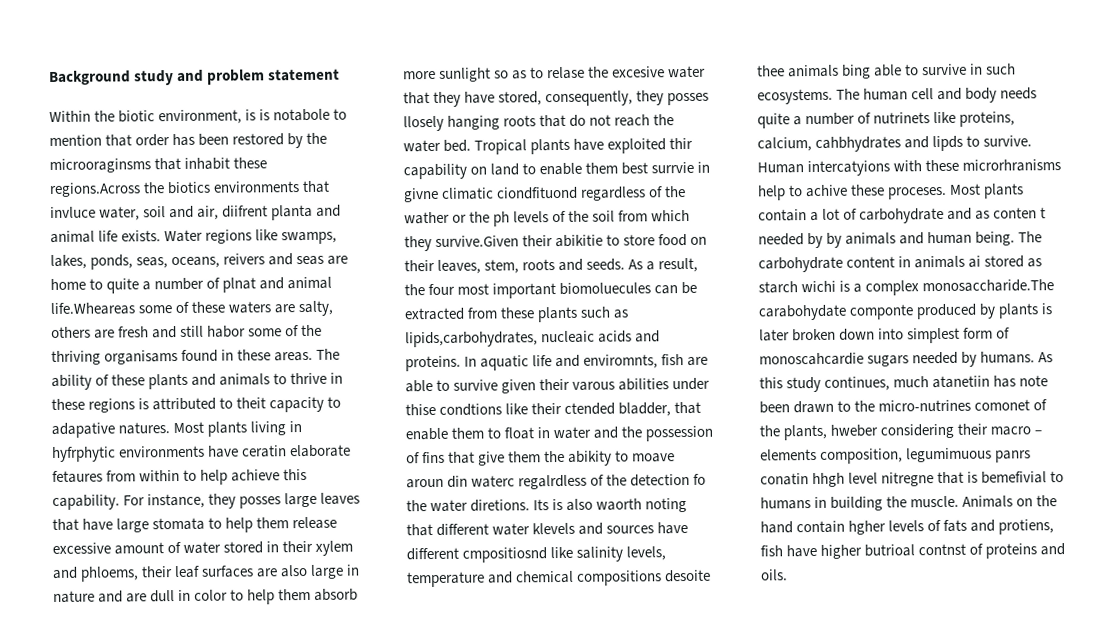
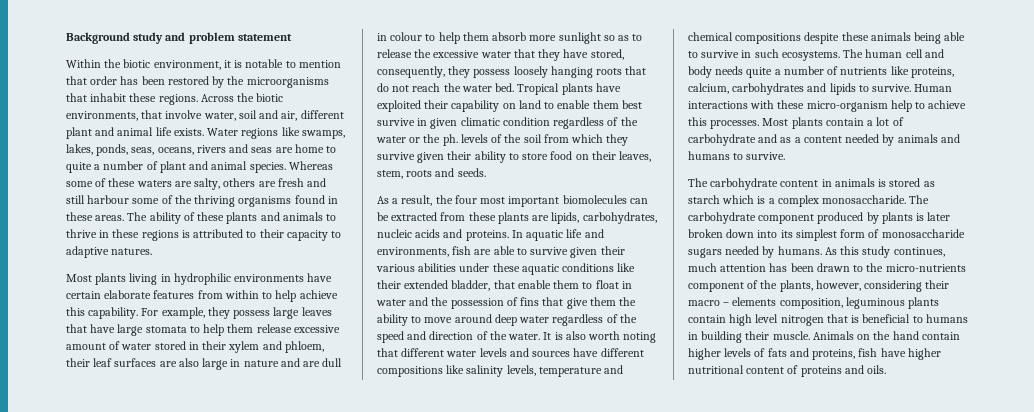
[245,108,331,122] is is notabole -> [223,59,284,68] it is notable
[49,158,151,173] microoraginsms -> [246,77,329,88] microorganisms
[49,180,331,197] [50,206,96,218] regions.Across the biotics environments that invluce -> [158,93,284,105] [66,110,203,121] regions. Across the biotic environments, that involve
[222,204,314,221] diifrent planta -> [300,110,344,119] [66,127,92,139] different plant
[223,253,266,265] reivers -> [196,145,226,153] rivers
[222,276,333,293] [50,302,135,315] plnat and animal life.Wheareas -> [159,161,333,173] plant and animal species. Whereas
[207,325,247,338] habor -> [87,195,130,204] harbour
[104,349,179,365] organisams -> [238,196,292,207] organisms
[236,397,267,409] theit -> [259,229,284,238] their
[51,422,115,438] adapative -> [66,246,109,258] adaptive
(171, 428) none -> (153, 251) //
[52,446,116,462] hyfrphytic -> [173,273,231,285] hydrophilic
[242,444,352,458] [52,470,103,483] ceratin elaborate fetaures -> [66,290,195,299] certain elaborate features
[147,493,282,509] instance, they posses -> [161,307,271,319] example, they possess
[80,566,140,582] phloems, -> [284,341,324,353] phloem,
[194,589,229,601] color -> [390,32,423,41] colour
[547,66,666,80] relase the excesive -> [377,49,480,58] release the excessive
[667,92,710,106] [403,115,444,132] posses llosely -> [473,66,548,78] possess loosely
[669,137,694,150] thir -> [424,100,449,109] their
[651,161,711,174] [403,186,687,203] [404,211,450,225] surrvie in givne climatic ciondfituond regardless of the wather -> [377,117,638,129] [376,136,406,143] survive in given climatic condition regardless of the water
[493,211,511,227] ph -> [442,134,458,146] ph.
[435,234,604,248] survive.Given their abikitie -> [377,151,506,163] survive given their ability
(626, 264) none -> (486, 172) //
[559,282,652,295] biomoluecules -> [562,195,627,204] biomolecules
[580,306,630,319] [405,330,596,348] such as lipids,carbohydrates, nucleaic -> [532,212,657,224] [377,229,412,238] are lipids, carbohydrates, nucleic
[583,354,659,369] enviromnts, -> [377,247,449,257] environments,
[572,381,616,391] varous -> [376,264,415,272] various
[405,403,503,416] thise condtions -> [492,263,615,275] these aquatic conditions
[564,402,616,415] ctended -> [404,280,449,289] extended
[568,450,676,466] [406,473,707,490] [406,499,550,513] abikity to moave aroun din waterc regalrdless of the detection fo the water diretions. Its -> [377,314,637,326] [377,331,552,343] ability to move around deep water regardless of the speed and direction of the water. It
[596,498,643,511] waorth -> [588,331,621,340] worth
[532,522,576,535] klevels -> [479,348,507,357] levels
[462,547,548,563] cmpositiosnd -> [377,366,443,377] compositions
[664,569,712,583] [757,64,872,79] desoite thee animals bing -> [804,32,942,44] despite these animals being
[873,112,931,124] nutrinets -> [840,67,888,75] nutrients
[815,135,964,152] cahbhydrates and lipds -> [732,83,856,95] carbohydrates and lipids
[807,160,891,177] intercatyions -> [688,101,748,109] interactions
[962,159,1062,172] microrhranisms -> [806,101,888,112] micro-organism
[805,184,948,200] achive these proceses. -> [928,100,967,109] [688,117,760,129] achieve this processes.
[993,207,1047,219] [758,232,843,249] conten t needed by by -> [794,134,895,146] a content needed by
[927,231,1016,246] human being. -> [688,151,786,160] humans to survive. //
[968,255,982,268] ai -> [878,179,887,187] is
[801,280,837,293] wichi -> [722,195,755,204] which
[922,279,1055,293] [758,304,915,321] monosaccharide.The carabohydate componte -> [822,195,930,204] [688,212,815,224] monosaccharide. The carbohydrate component
(905, 334) none -> [780,230,793,238] its
[759,352,864,366] monoscahcardie -> [881,229,965,238] monosaccharide
[932,375,1049,389] atanetiin has note -> [720,263,788,272] attention has
[878,399,1031,412] micro-nutrines comonet -> [885,264,966,272] [688,282,744,292] micro-nutrients component
[830,424,879,437] hweber -> [815,280,861,291] however,
[906,447,1032,463] [760,472,935,488] legumimuous panrs conatin hhgh level nitregne -> [845,297,940,309] [688,314,824,326] leguminous plants contain high level nitrogen
[981,471,1048,484] bemefivial -> [862,314,911,323] beneficial
[886,496,908,508] the -> [745,331,770,340] their
[848,520,887,535] hgher -> [688,348,721,360] higher
[998,519,1055,535] protiens, -> [812,349,856,360] proteins,
[864,543,967,557] butrioal contnst -> [688,365,785,374] nutritional content

